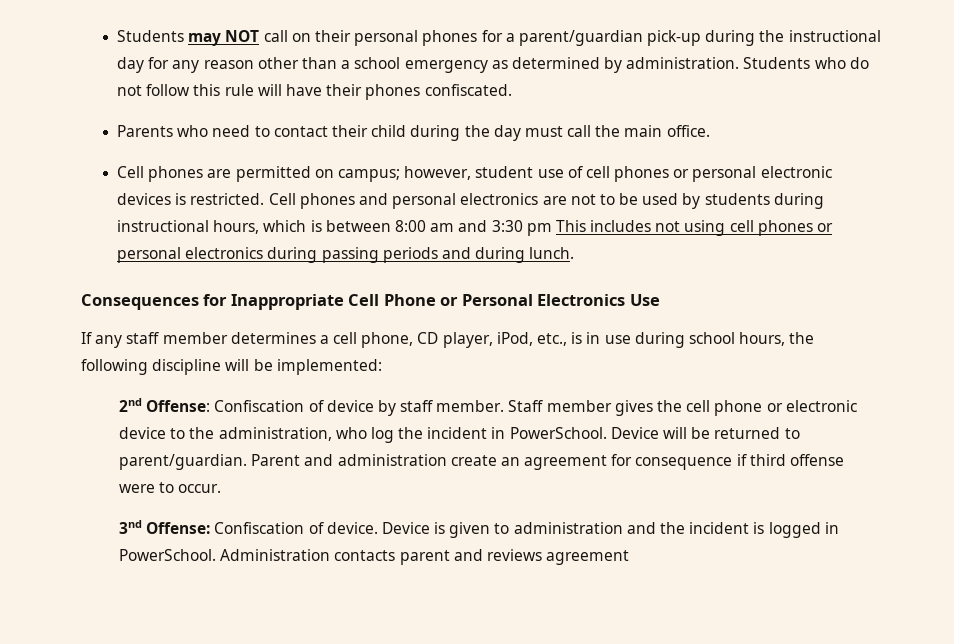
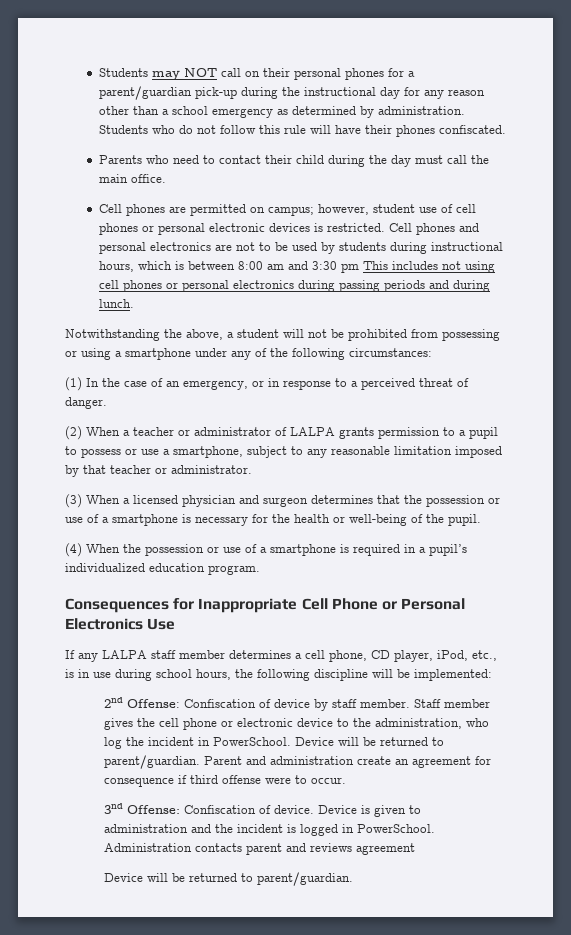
(575, 253) none -> [65,329,500,341] [65,348,432,360] [65,377,469,391] [65,397,107,409] [65,426,498,440] [65,446,502,458] [65,465,252,477] [65,494,500,508] [65,514,481,526] [65,543,467,557] [65,563,260,575] // Notwithstanding the above, a student will not be prohibited from possessing or using a smartphone under any of the following circumstances: // (1) In the case of an emergency, or in response to a perceived threat of danger. // (2) When a teacher or administrator of LALPA grants permission to a pupil to possess or use a smartphone, subject to any reasonable limitation imposed by that teacher or administrator. // (3) When a licensed physician and surgeon determines that the possession or use of a smartphone is necessary for the health or well-being of the pupil. // (4) When the possession or use of a smartphone is required in a pupil’s individualized education program.
(123, 341) none -> [102,650,147,659] LALPA
(630, 557) none -> [104,872,354,886] // Device will be returned to parent/guardian.

